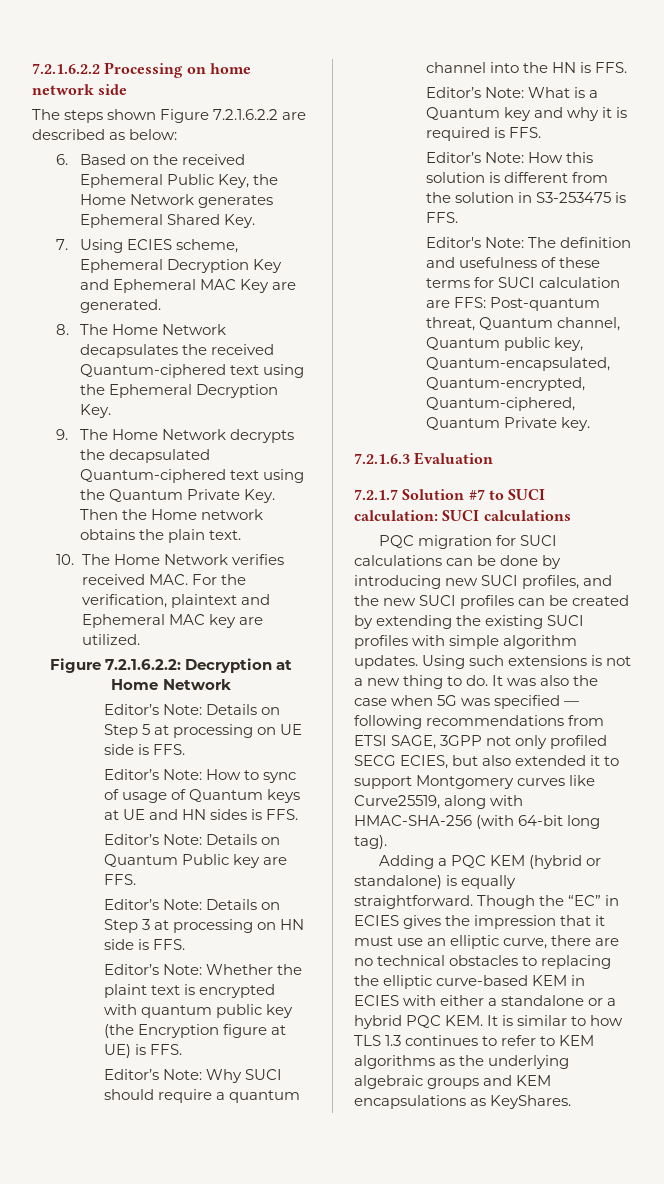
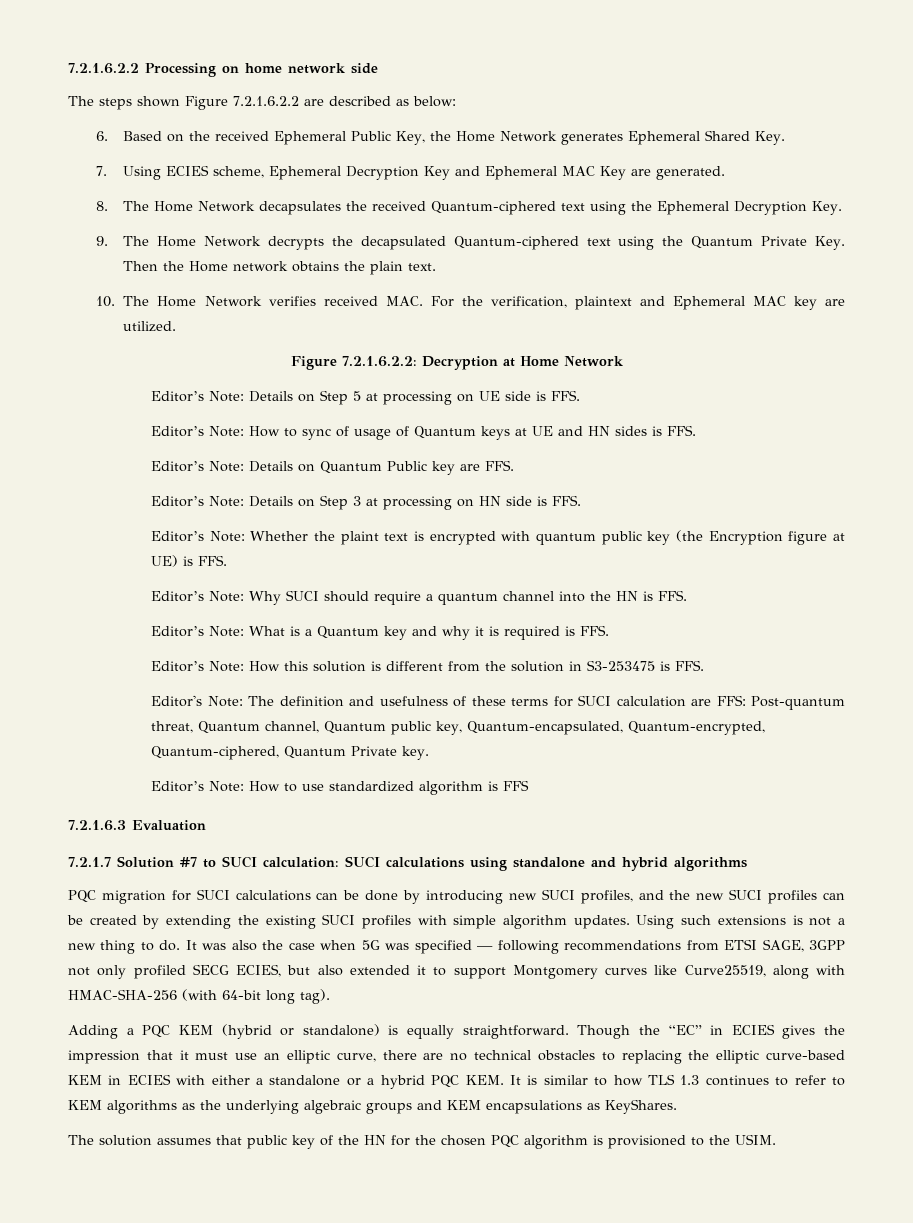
(591, 424) none -> [151,780,530,795] // Editor’s Note: How to use standardized algorithm is FFS
(571, 515) none -> [470,857,747,871] using standalone and hybrid algorithms
(572, 1102) none -> [68,1134,776,1149] // The solution assumes that public key of the HN for the chosen PQC algorithm is provisioned to the USIM.

